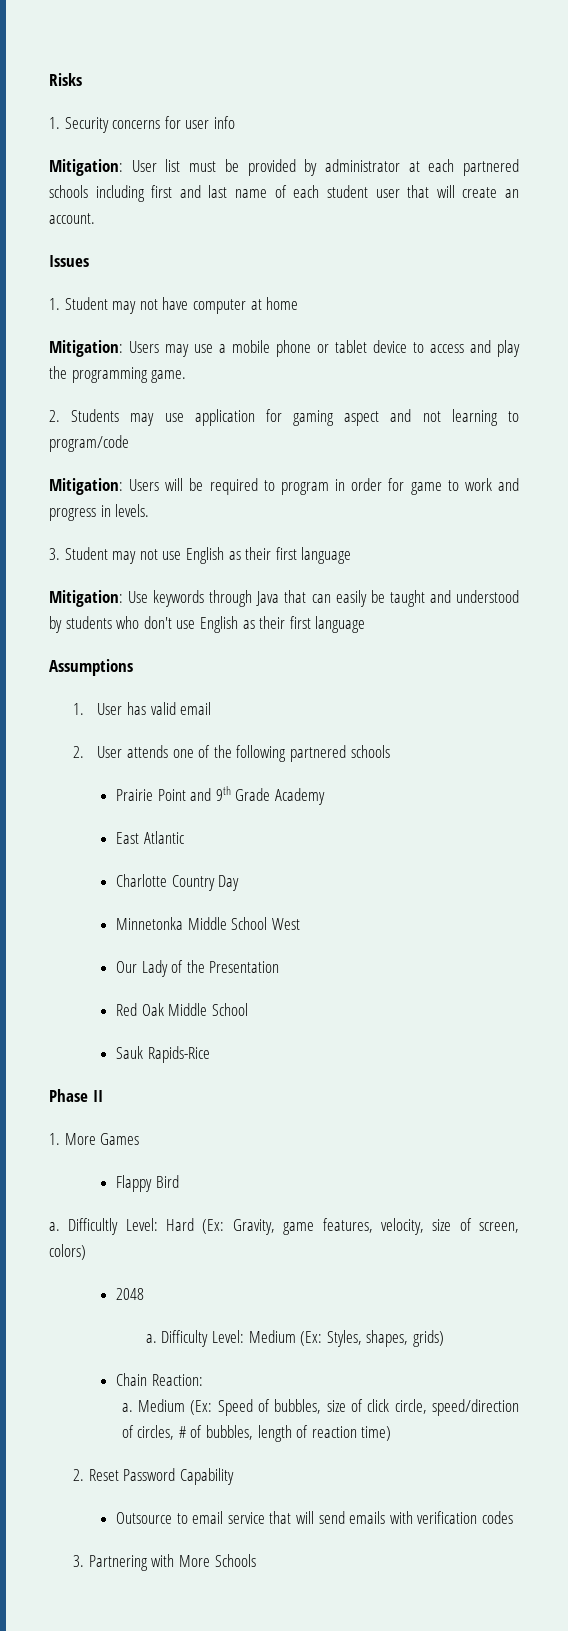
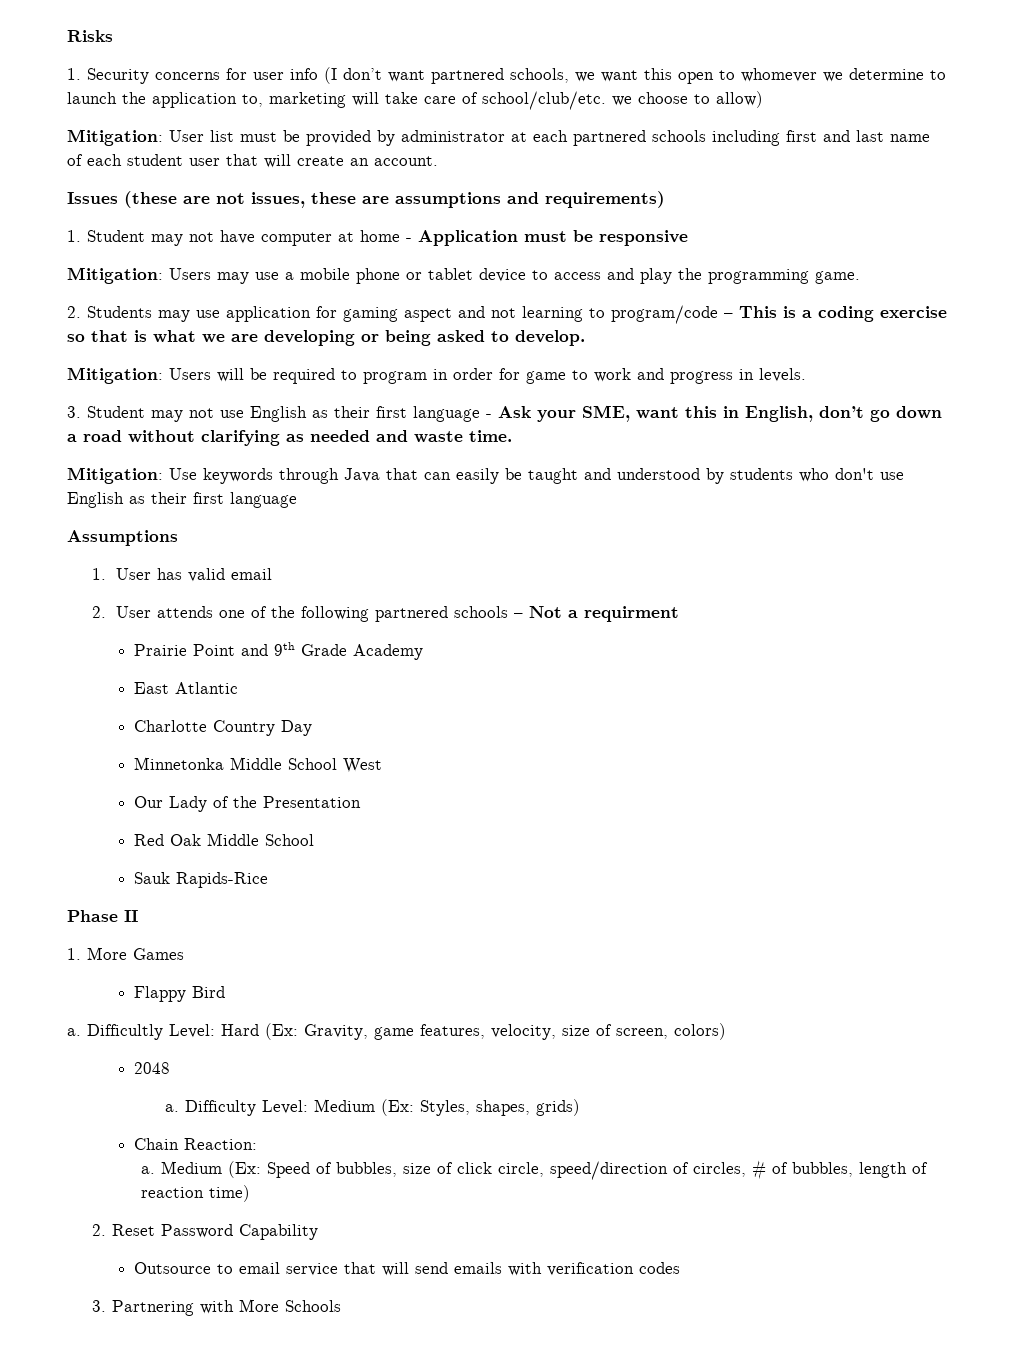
(235, 122) none -> [324,67,946,84] [67,91,763,110] (I don’t want partnered schools, we want this open to whomever we determine to launch the application to, marketing will take care of school/club/etc. we choose to allow)
(89, 261) none -> [124,191,665,208] (these are not issues, these are assumptions and requirements)
(299, 303) none -> [406,230,688,246] - Application must be responsive
(129, 443) none -> [724,306,947,322] [67,330,585,346] – This is a coding exercise so that is what we are developing or being asked to develop.
(352, 555) none -> [486,405,942,422] [67,430,512,446] - Ask your SME, want this in English, don’t go down a road without clarifying as needed and waste time.
(390, 751) none -> [514,606,680,622] – Not a requirment

